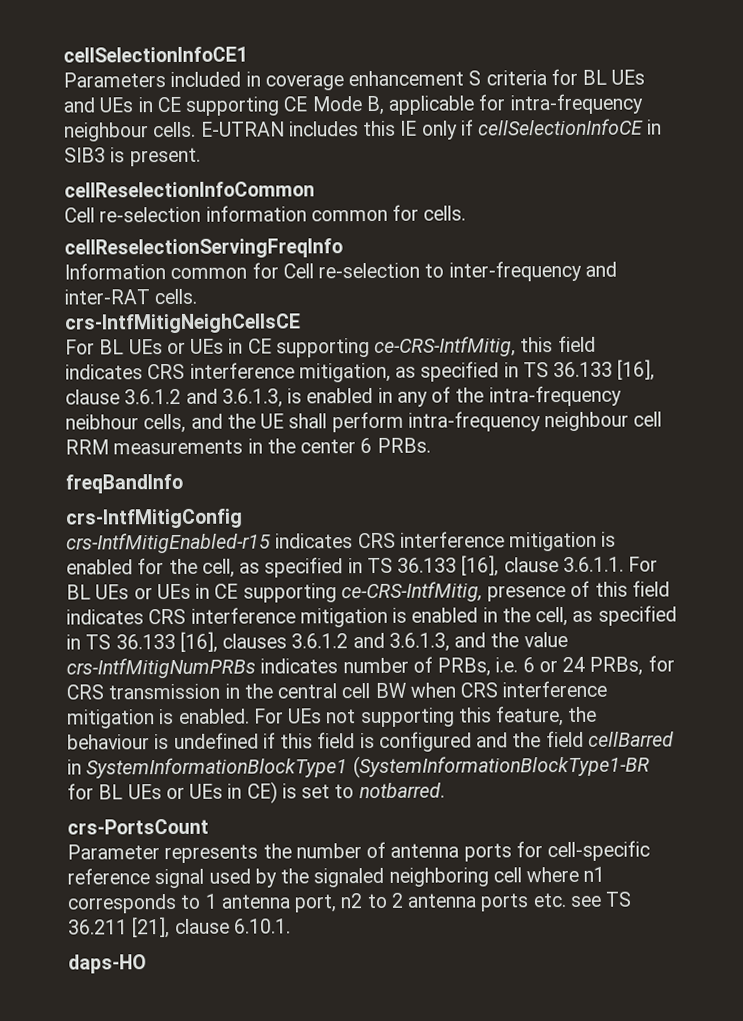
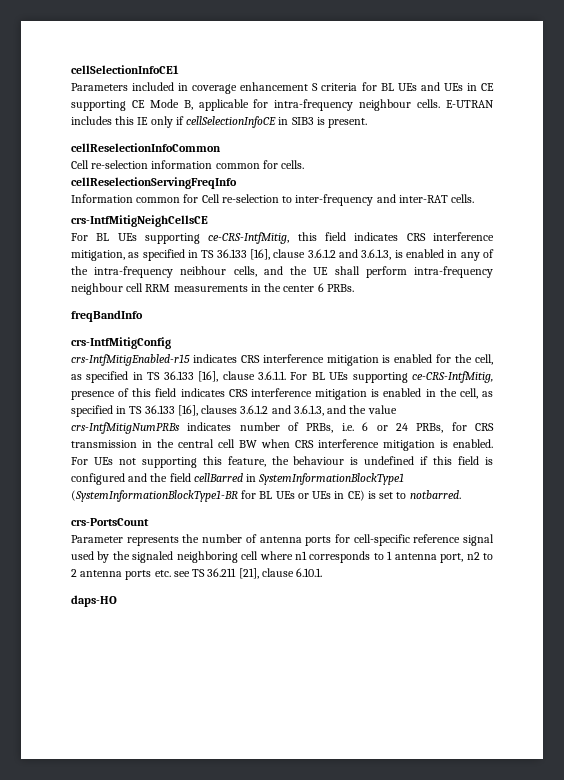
[166,338,272,355] or UEs in CE -> (137, 237) none
[133,583,239,600] or UEs in CE -> (349, 376) none

